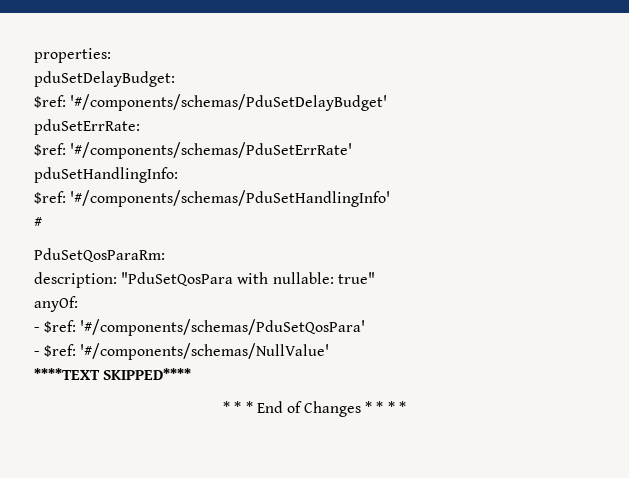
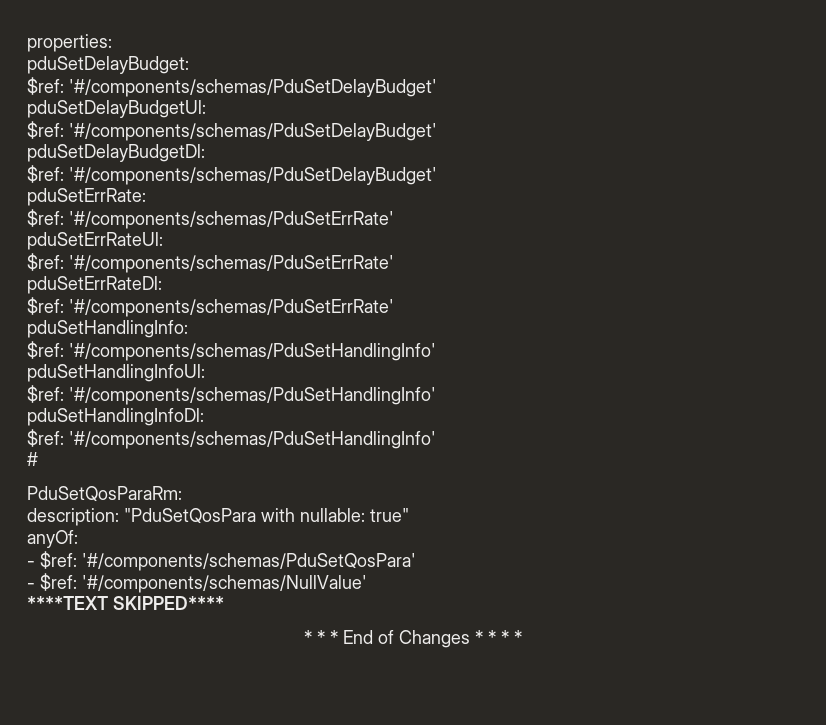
[34,119,140,135] [34,142,353,159] [34,167,178,183] pduSetErrRate: // $ref: '#/components/schemas/PduSetErrRate' // pduSetHandlingInfo: -> [27,100,206,118] [27,121,437,141] [27,144,205,162] [27,165,437,185] [27,188,146,206] [27,209,394,229] [27,232,163,250] [27,253,394,273] [27,276,162,294] [27,297,394,317] [27,320,188,338] [27,341,436,361] [27,364,205,382] [27,385,436,405] [27,408,204,426] pduSetDelayBudgetUl: // $ref: '#/components/schemas/PduSetDelayBudget' // pduSetDelayBudgetDl: // $ref: '#/components/schemas/PduSetDelayBudget' // pduSetErrRate: // $ref: '#/components/schemas/PduSetErrRate' // pduSetErrRateUl: // $ref: '#/components/schemas/PduSetErrRate' // pduSetErrRateDl: // $ref: '#/components/schemas/PduSetErrRate' // pduSetHandlingInfo: // $ref: '#/components/schemas/PduSetHandlingInfo' // pduSetHandlingInfoUl: // $ref: '#/components/schemas/PduSetHandlingInfo' // pduSetHandlingInfoDl:

